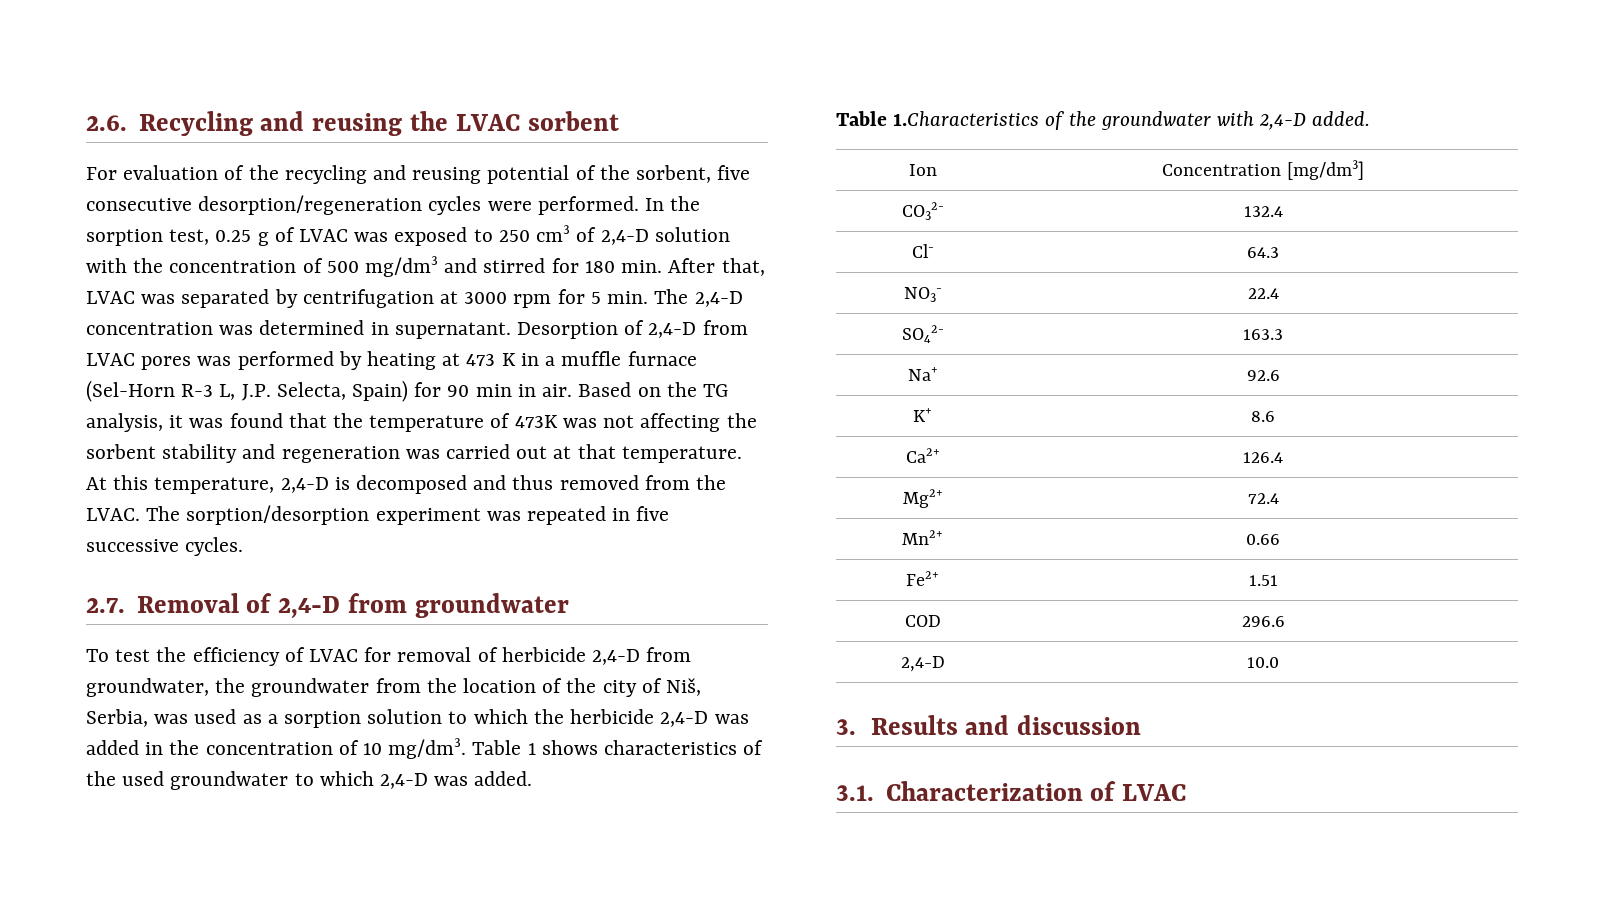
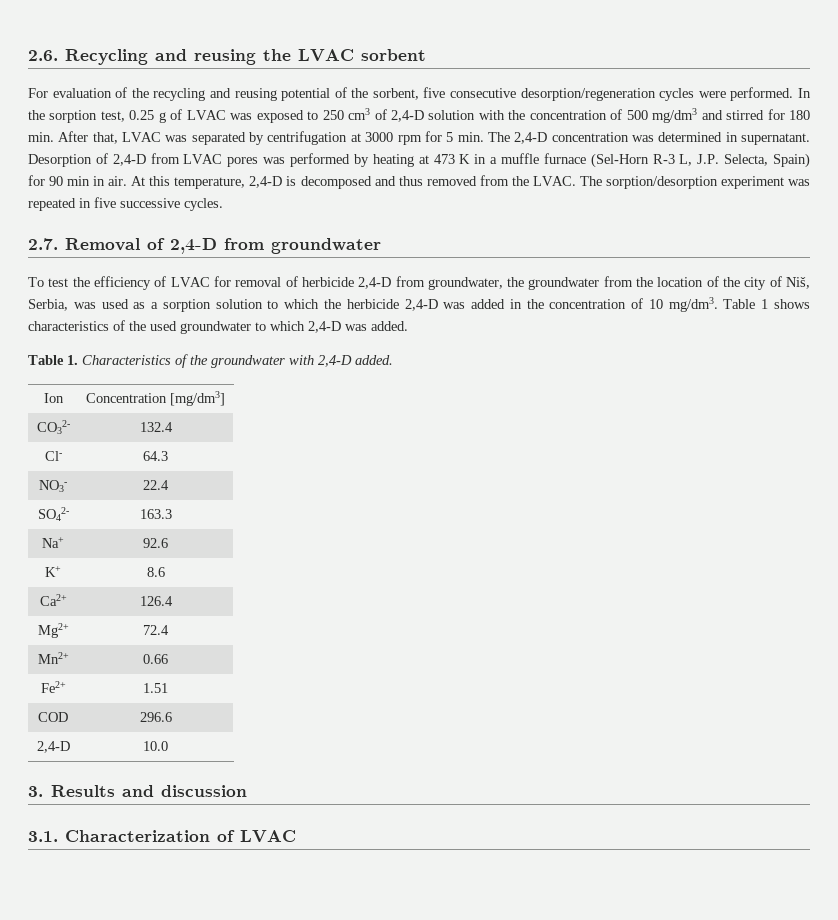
[578,382,728,397] [86,413,757,432] [86,444,742,463] Based on the TG analysis, it was found that the temperature of 473K was not affecting the sorbent stability and regeneration was carried out at that temperature. -> (128, 181) none
[893,111,1040,126] 1.Characteristics -> [67,355,171,365] 1. Characteristics

